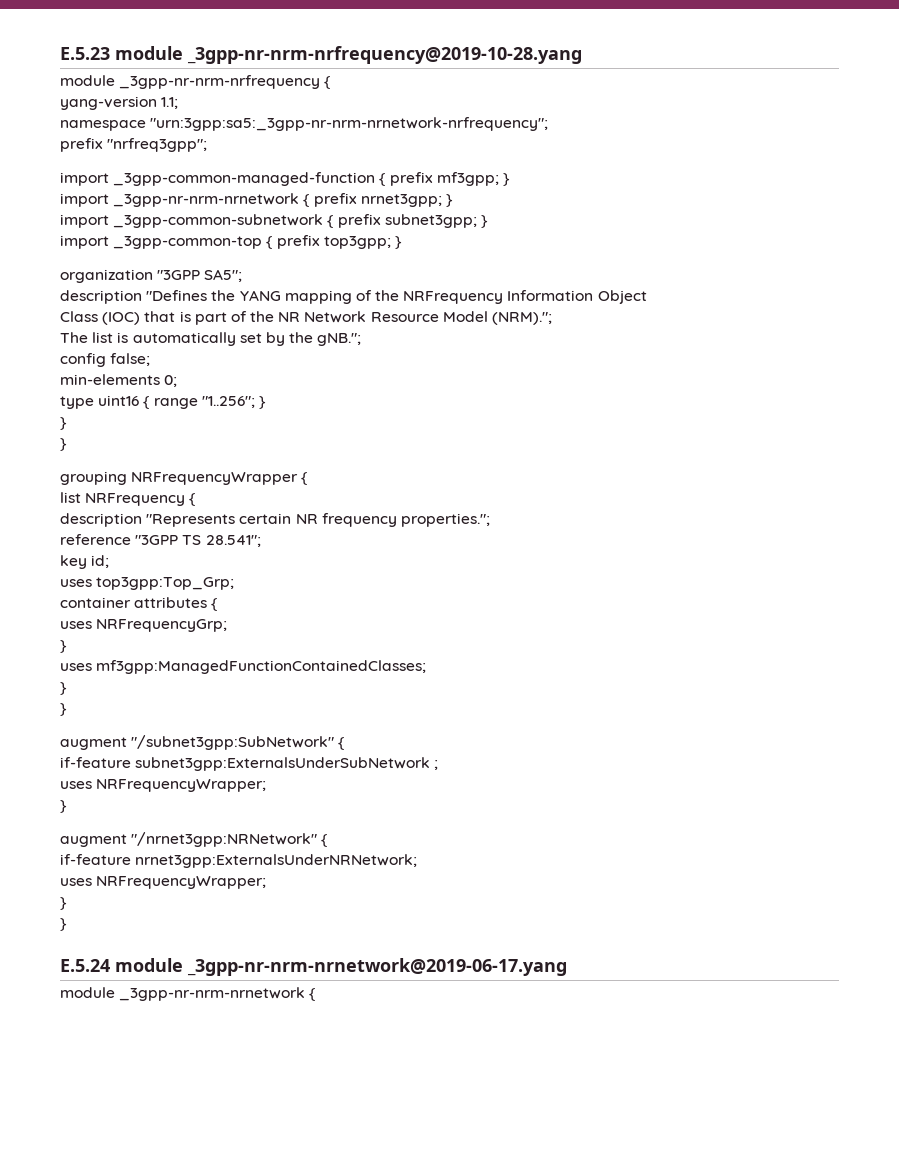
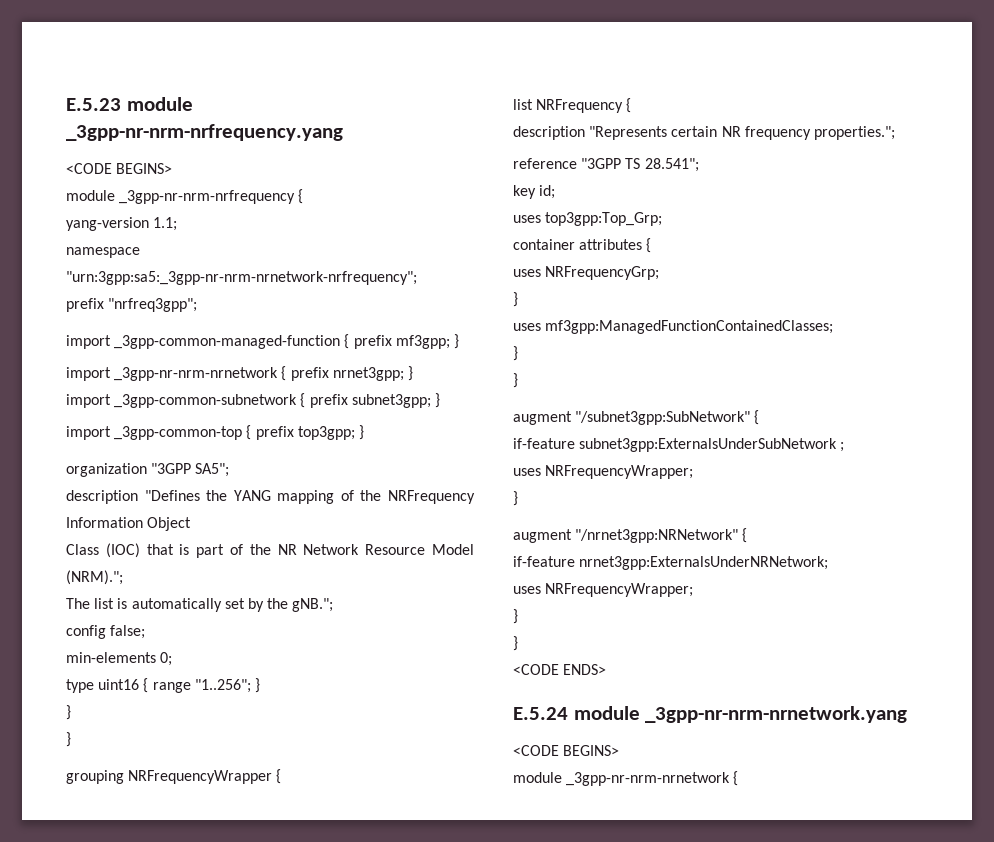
[187,46,582,64] _3gpp-nr-nrm-nrfrequency@2019-10-28.yang -> [66,124,343,141] [66,163,173,174] _3gpp-nr-nrm-nrfrequency.yang // <CODE BEGINS>
(67, 924) none -> [513,664,607,675] // <CODE ENDS>
[187,958,567,976] _3gpp-nr-nrm-nrnetwork@2019-06-17.yang -> [645,706,908,723] [513,745,620,756] _3gpp-nr-nrm-nrnetwork.yang // <CODE BEGINS>

